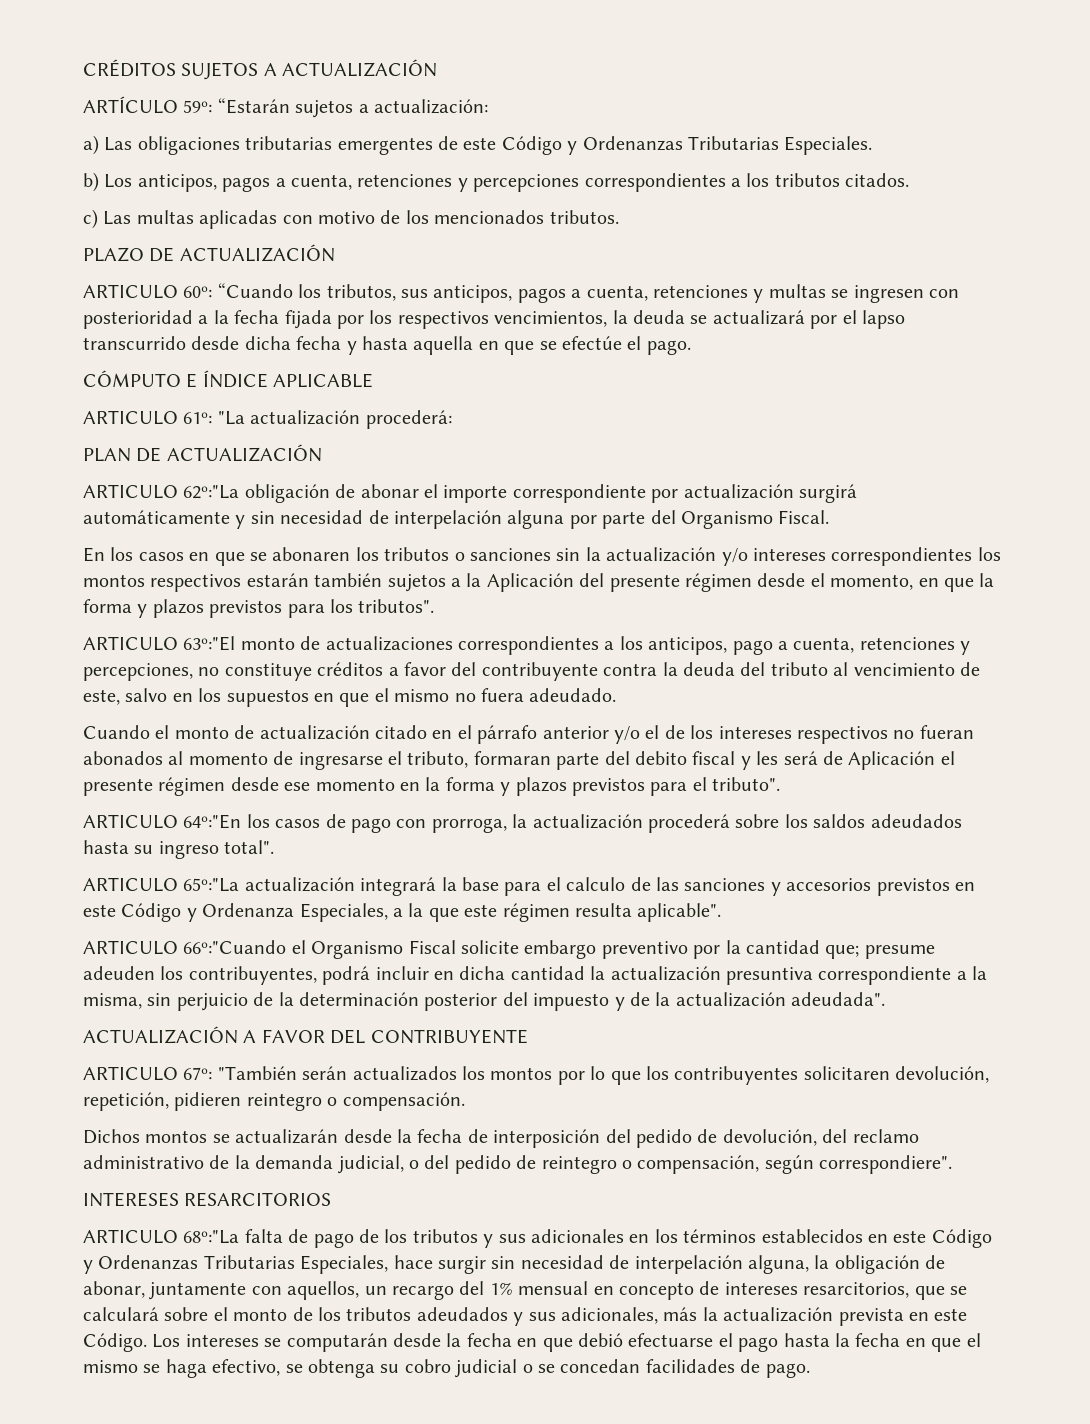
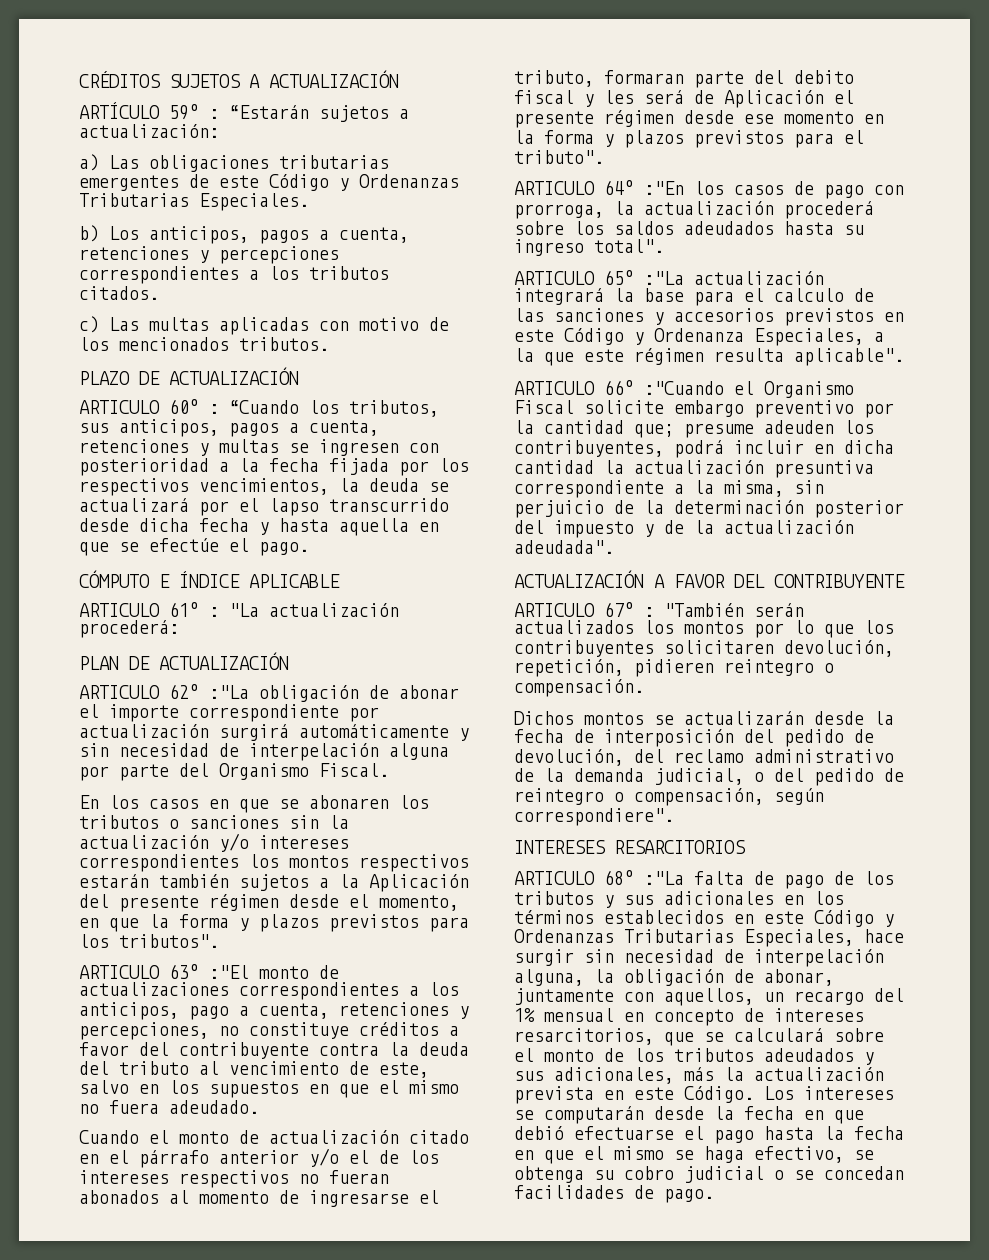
[183,100,213,113] 59º: -> [169,104,219,120] 59º :
[183,286,213,298] 60º: -> [169,399,219,414] 60º :
[183,412,213,424] 61º: -> [169,602,219,617] 61º :
[183,485,240,499] 62º:"La -> [169,684,249,699] 62º :"La
[183,636,236,651] 63º:"El -> [169,964,249,979] 63º :"El
[183,814,242,829] 64º:"En -> [604,180,684,195] 64º :"En
[183,878,240,892] 65º:"La -> [604,270,684,285] 65º :"La
[183,940,287,954] 66º:"Cuando -> [604,380,724,395] 66º :"Cuando
[183,1067,213,1080] 67º: -> [604,602,654,617] 67º :
[183,1230,240,1244] 68º:"La -> [604,870,684,885] 68º :"La

